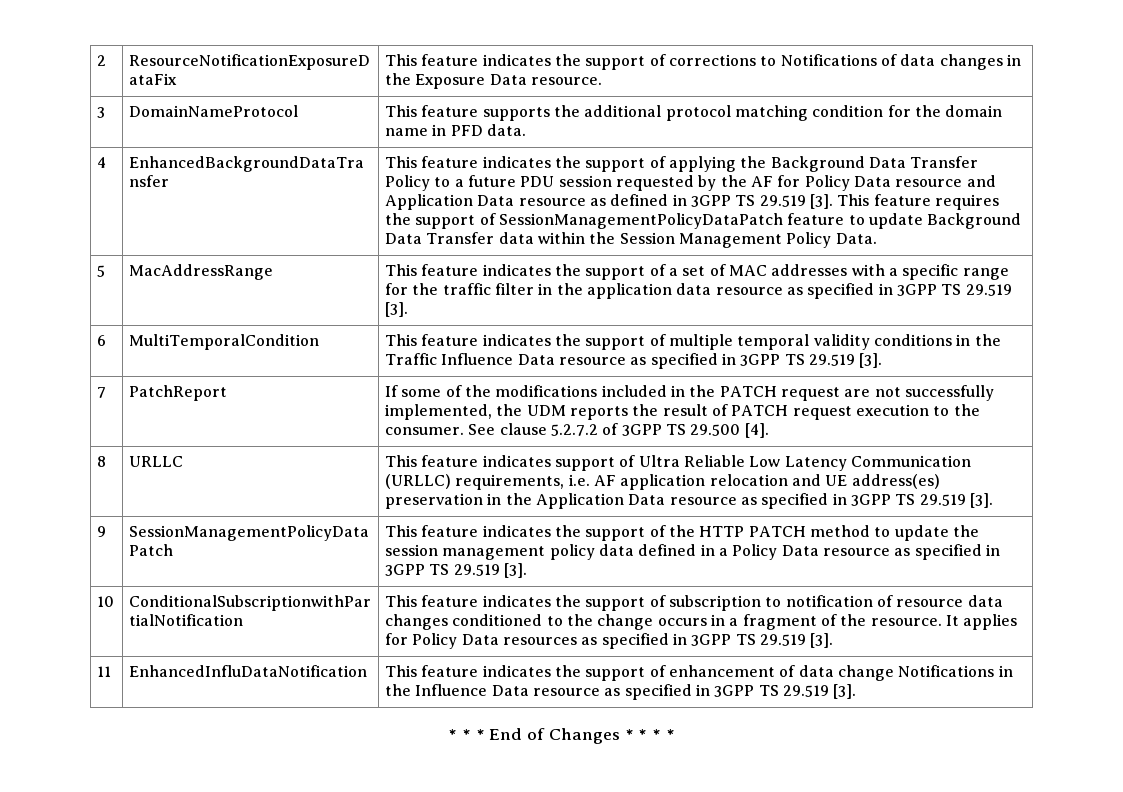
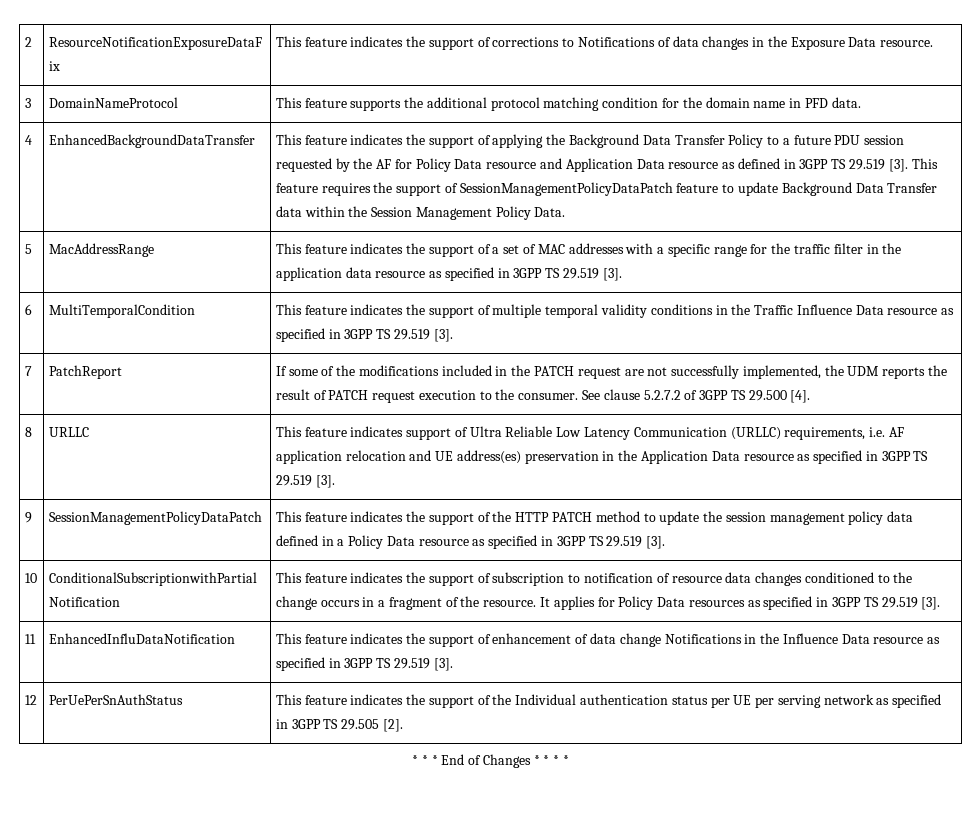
(857, 691) none -> [24,695,37,705] [48,694,183,705] [275,694,942,708] [275,719,403,732] // 12 | PerUePerSnAuthStatus | This feature indicates the support of the Individual authentication status per UE per serving network as specified in 3GPP TS 29.505 [2].

